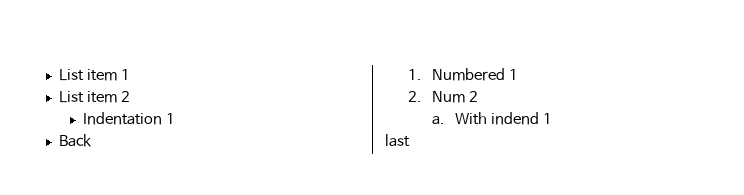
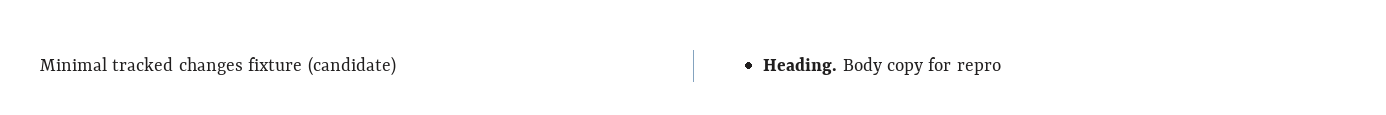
[59,69,131,81] [59,91,131,103] [82,112,175,125] [59,134,93,147] [408,68,518,81] [408,91,478,103] [431,112,553,125] [385,134,410,147] List item 1 // List item 2 // Indentation 1 // Back // 1. Numbered 1 // 2. Num 2 // a. With indend 1 // last -> [40,56,396,76] [763,57,1001,75] Minimal tracked changes fixture (candidate) // Heading. Body copy for repro

